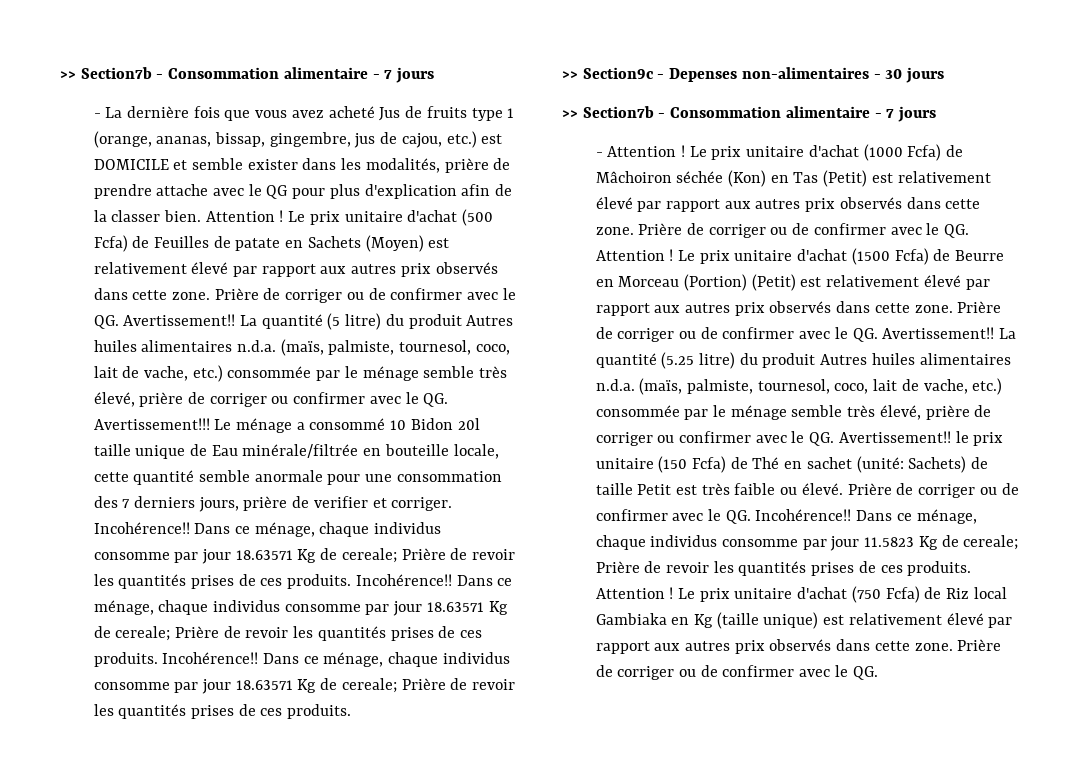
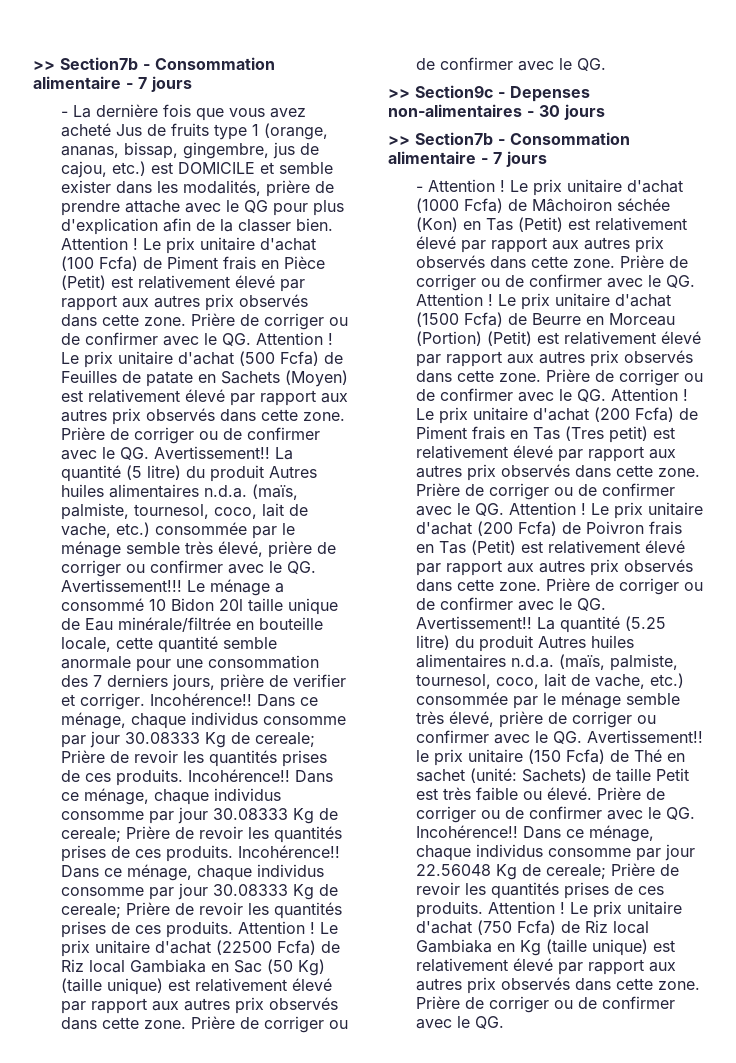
(458, 216) none -> [60,256,325,271] [60,275,305,292] [60,294,308,311] [60,313,348,330] [60,332,333,346] [60,351,234,368] (100 Fcfa) de Piment frais en Pièce (Petit) est relativement élevé par rapport aux autres prix observés dans cette zone. Prière de corriger ou de confirmer avec le QG. Attention ! Le prix unitaire d'achat
[235,550,293,560] 18.63571 -> [124,732,200,744] 30.08333
[426,602,484,612] 18.63571 -> [212,808,288,820] 30.08333
[235,680,293,690] 18.63571 -> [212,884,288,896] 30.08333
(352, 711) none -> [237,921,338,934] [60,940,340,957] [60,959,325,976] [60,978,332,995] [60,997,338,1014] [60,1016,348,1033] [415,57,606,71] Attention ! Le prix unitaire d'achat (22500 Fcfa) de Riz local Gambiaka en Sac (50 Kg) (taille unique) est relativement élevé par rapport aux autres prix observés dans cette zone. Prière de corriger ou de confirmer avec le QG.
(878, 335) none -> [610,388,688,401] [415,407,698,424] [415,426,675,443] [415,445,676,462] [415,464,700,481] [415,483,675,500] [415,502,703,519] [415,521,682,536] [415,540,685,555] [415,559,693,576] [415,578,703,595] [415,597,606,611] Attention ! Le prix unitaire d'achat (200 Fcfa) de Piment frais en Tas (Tres petit) est relativement élevé par rapport aux autres prix observés dans cette zone. Prière de corriger ou de confirmer avec le QG. Attention ! Le prix unitaire d'achat (200 Fcfa) de Poivron frais en Tas (Petit) est relativement élevé par rapport aux autres prix observés dans cette zone. Prière de corriger ou de confirmer avec le QG.
[864,537,915,547] 11.5823 -> [415,864,491,876] 22.56048

